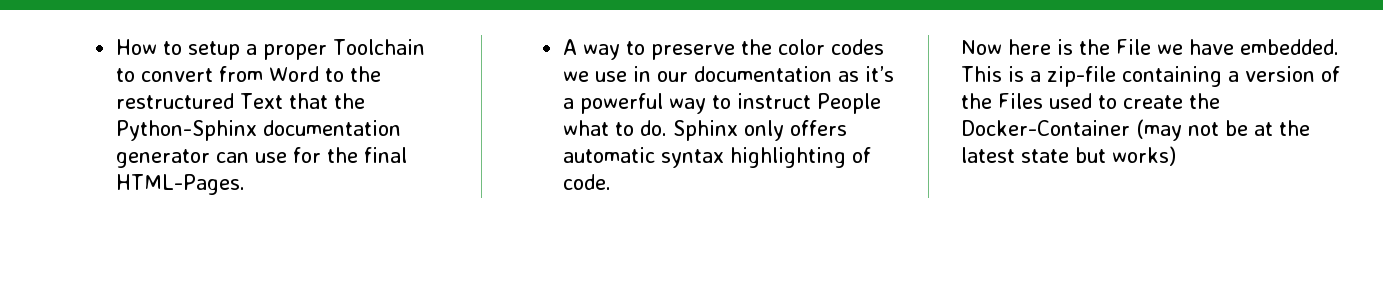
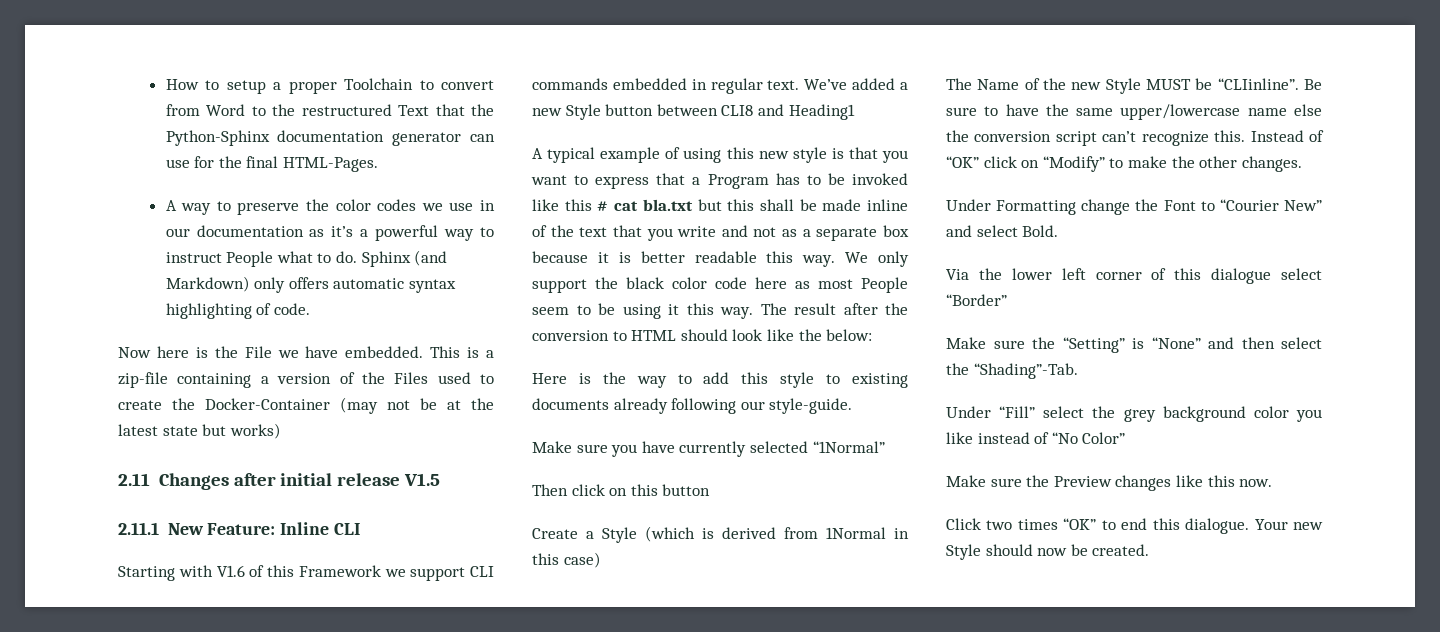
(739, 130) none -> [414,250,448,266] [165,276,250,292] (and Markdown)
(1176, 156) none -> [118,473,441,490] [118,522,361,535] [118,565,494,581] [532,78,908,94] [532,104,855,120] [532,147,908,163] [531,173,908,189] [532,199,908,211] [532,225,909,241] [532,251,909,267] [532,277,908,293] [532,303,908,319] [532,329,873,341] [532,372,908,388] [532,398,853,414] [532,441,885,457] [532,484,711,496] [532,526,909,543] [532,552,601,568] [946,78,1322,94] [946,104,1322,120] [946,130,1324,146] [946,156,1302,172] [946,199,1322,215] [946,225,1059,237] [946,268,1322,284] [946,294,1007,306] [946,337,1322,353] [946,363,1078,379] [946,406,1322,422] [946,432,1126,444] [946,475,1273,491] [946,518,1323,534] [946,544,1150,560] // 2.11 Changes after initial release V1.5 // 2.11.1 New Feature: Inline CLI // Starting with V1.6 of this Framework we support CLI commands embedded in regular text. We’ve added a new Style button between CLI8 and Heading1 // A typical example of using this new style is that you want to express that a Program has to be invoked like this # cat bla.txt but this shall be made inline of the text that you write and not as a separate box because it is better readable this way. We only support the black color code here as most People seem to be using it this way. The result after the conversion to HTML should look like the below: // Here is the way to add this style to existing documents already following our style-guide. // Make sure you have currently selected “1Normal” // Then click on this button // Create a Style (which is derived from 1Normal in this case) // The Name of the new Style MUST be “CLIinline”. Be sure to have the same upper/lowercase name else the conversion script can’t recognize this. Instead of “OK” click on “Modify” to make the other changes. // Under Formatting change the Font to “Courier New” and select Bold. // Via the lower left corner of this dialogue select “Border” // Make sure the “Setting” is “None” and then select the “Shading”-Tab. // Under “Fill” select the grey background color you like instead of “No Color” // Make sure the Preview changes like this now. // Click two times “OK” to end this dialogue. Your new Style should now be created.

